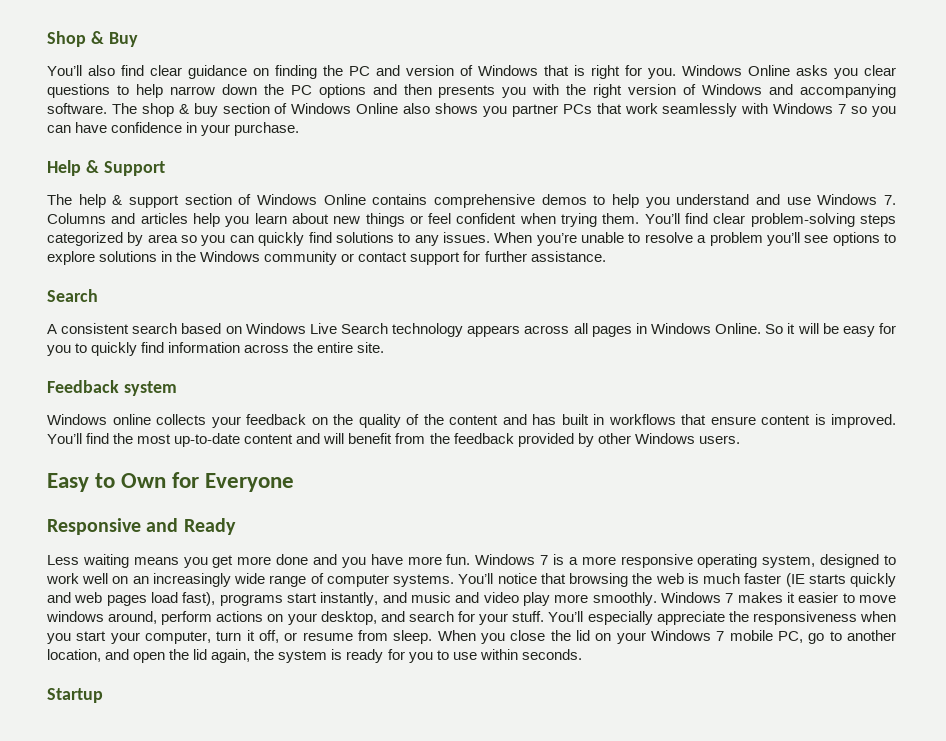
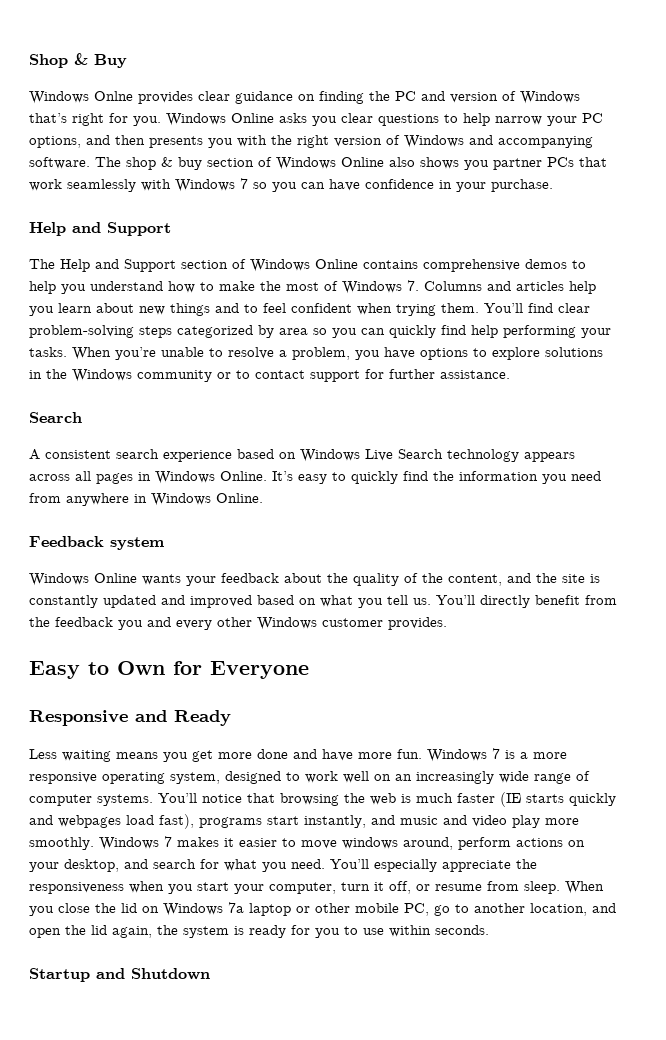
[47,65,144,76] You’ll also find -> [29,91,193,104] Windows Onlne provides
[544,65,585,76] that is -> [29,113,67,123] that’s
[221,84,366,98] down the PC options -> [547,113,603,126] [29,136,81,148] your PC options,
[85,160,99,173] & -> [72,222,101,233] and
[78,194,179,208] help & support -> [60,259,176,272] Help and Support
[755,194,811,205] and use -> [168,281,338,293] how to make the most of
[409,215,423,224] or -> [215,303,258,313] and to
[335,232,491,246] solutions to any issues. -> [471,325,611,338] [29,347,67,357] help performing your tasks.
[709,232,829,246] problem you’ll see -> [292,347,415,360] problem, you have
(355, 257) none -> [236,370,250,379] to
(178, 328) none -> [163,450,232,462] experience
[765,323,896,337] [47,342,385,356] So it will be easy for you to quickly find information across the entire site. -> [272,471,601,484] [29,493,263,506] It’s easy to quickly find the information you need from anywhere in Windows Online.
[112,414,206,425] online collects -> [94,573,181,585] Online wants
[311,417,328,425] on -> [284,573,322,583] about
[449,414,896,428] [47,433,740,447] content and has built in workflows that ensure content is improved. You’ll find the most up-to-date content and will benefit from the feedback provided by other Windows users. -> [448,573,600,586] [29,595,617,608] [29,617,447,630] content, and the site is constantly updated and improved based on what you tell us. You’ll directly benefit from the feedback you and every other Windows customer provides.
[341,557,366,568] you -> (317, 754) none
[74,592,147,606] web pages -> [58,815,121,828] webpages
[479,611,545,625] your stuff. -> [224,859,325,872] what you need.
[616,630,725,644] your Windows 7 -> [163,902,350,916] Windows 7a laptop or other
(103, 695) none -> [96,968,210,980] and Shutdown

